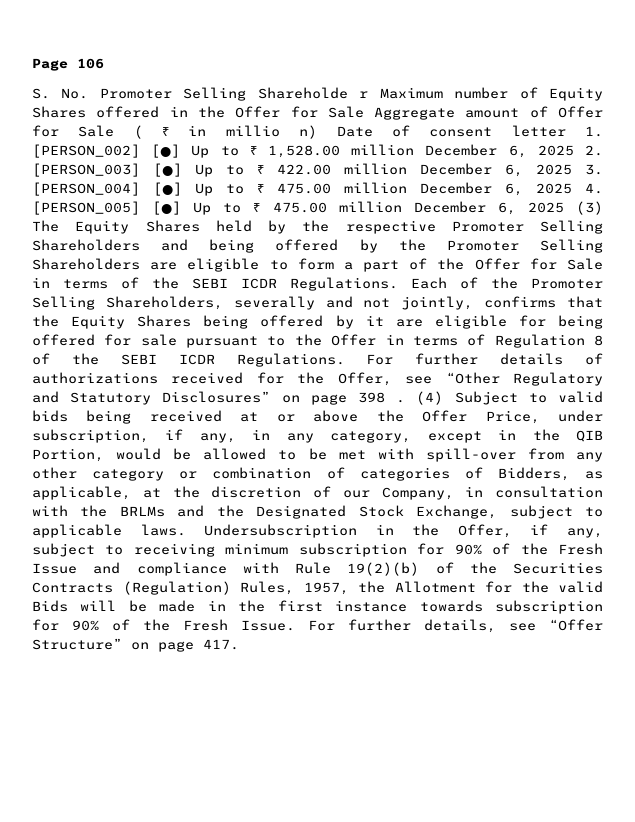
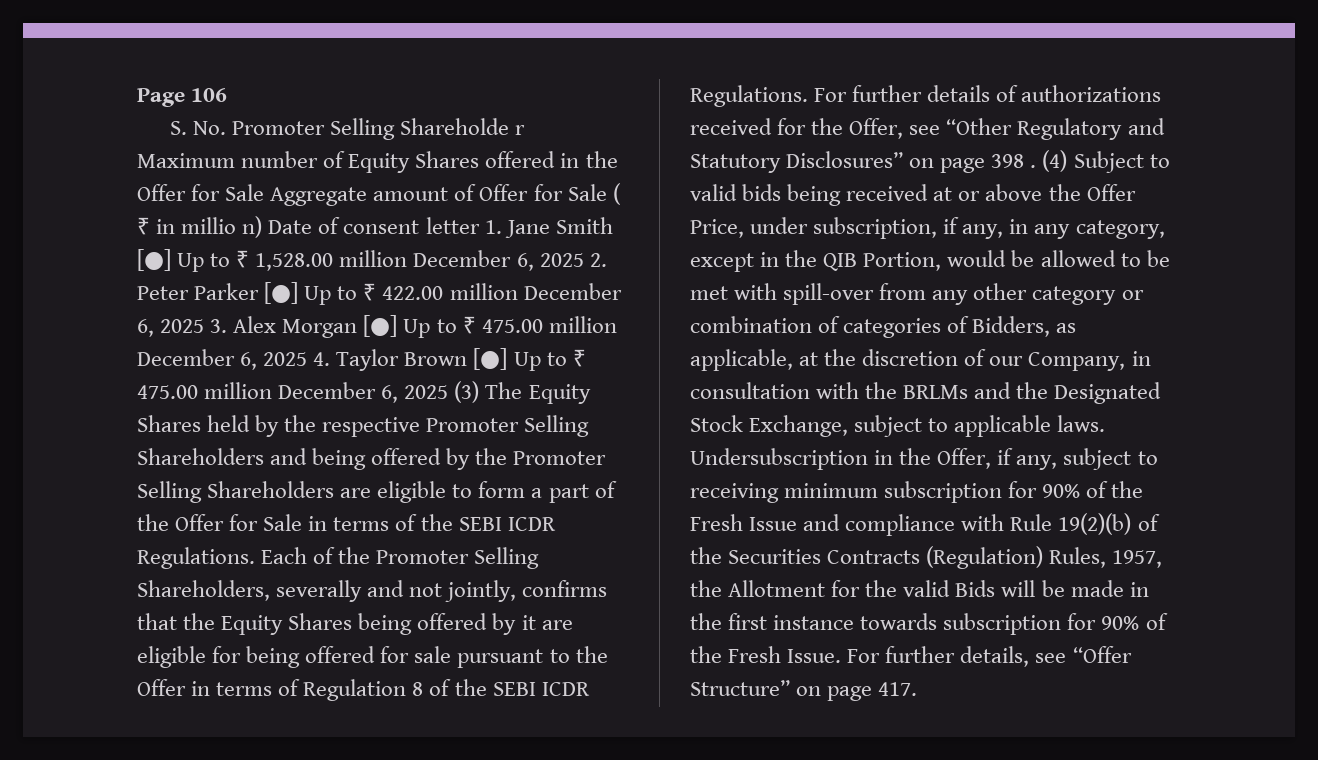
[32,144,140,158] [PERSON_002] -> [504,217,613,238] Jane Smith
[32,163,140,177] [PERSON_003] -> [137,283,260,300] Peter Parker
[32,182,140,196] [PERSON_004] -> [233,316,358,338] Alex Morgan
[32,201,140,215] [PERSON_005] -> [336,349,468,371] Taylor Brown

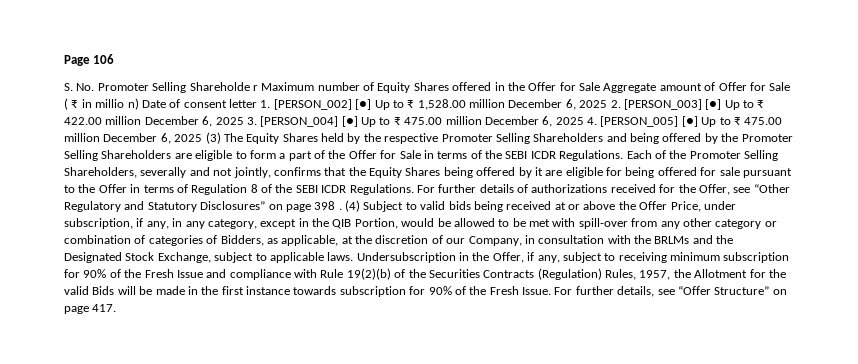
[504,217,613,238] Jane Smith -> [273,99,352,110] [PERSON_002]
[137,283,260,300] Peter Parker -> [623,99,702,110] [PERSON_003]
[233,316,358,338] Alex Morgan -> [260,116,339,127] [PERSON_004]
[336,349,468,371] Taylor Brown -> [600,116,679,127] [PERSON_005]

